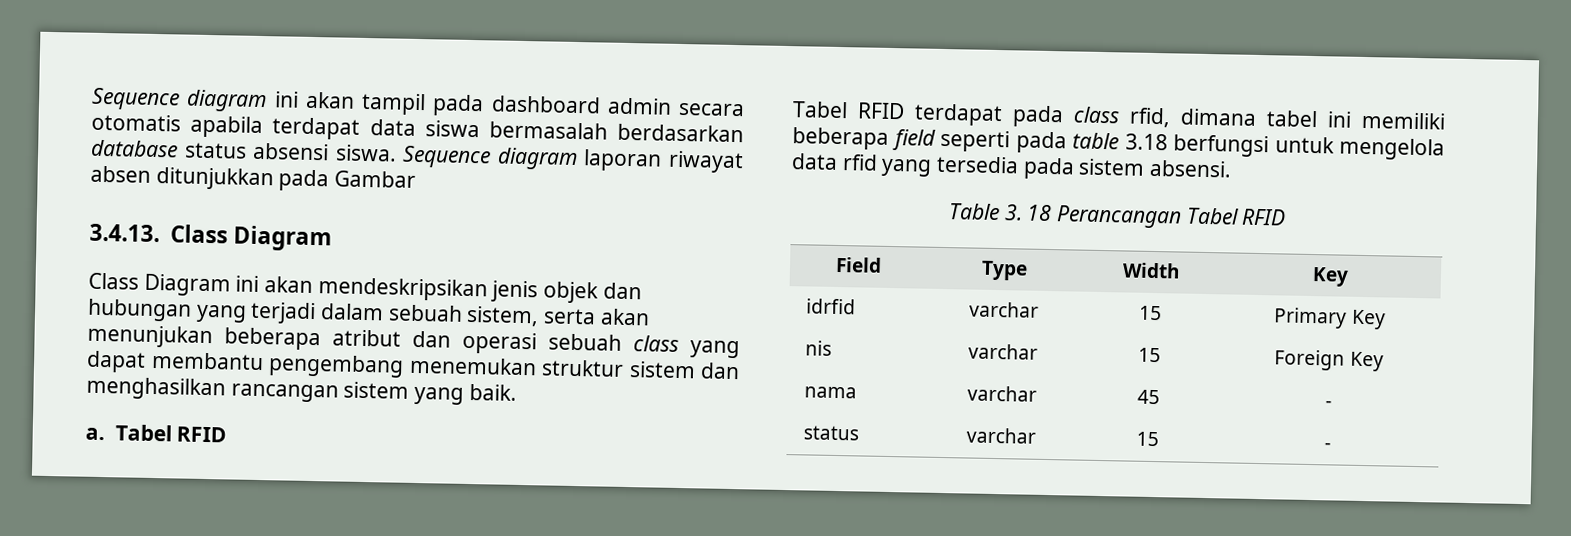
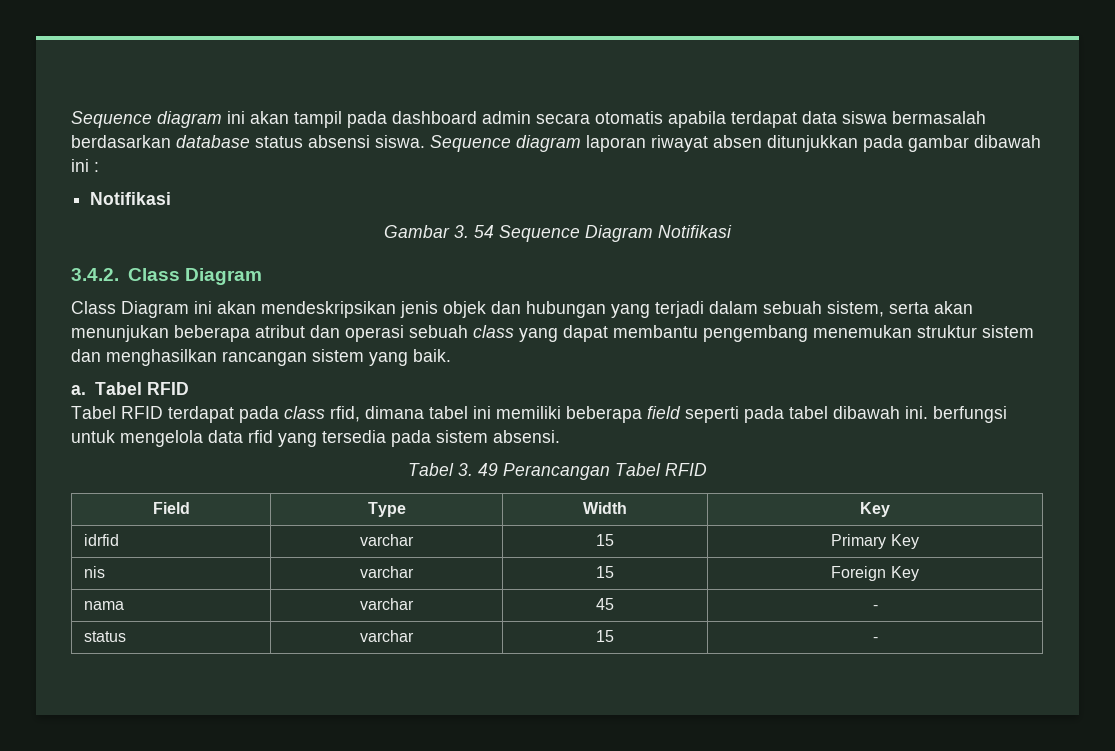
[334,170,417,188] [89,223,160,243] Gambar // 3.4.13. -> [908,135,1041,152] [71,159,99,172] [90,192,172,205] [384,225,732,242] [71,268,119,281] gambar dibawah ini : // Notifikasi // Gambar 3. 54 Sequence Diagram Notifikasi // 3.4.2.
[1072,132,1168,151] table 3.18 -> [789,406,928,419] tabel dibawah ini.
[947,203,1053,222] Table 3. 18 -> [408,463,498,476] Tabel 3. 49

